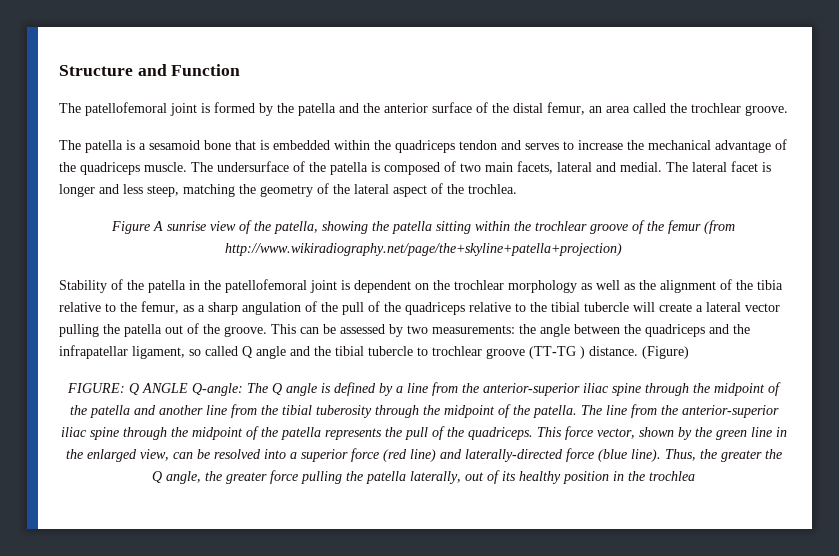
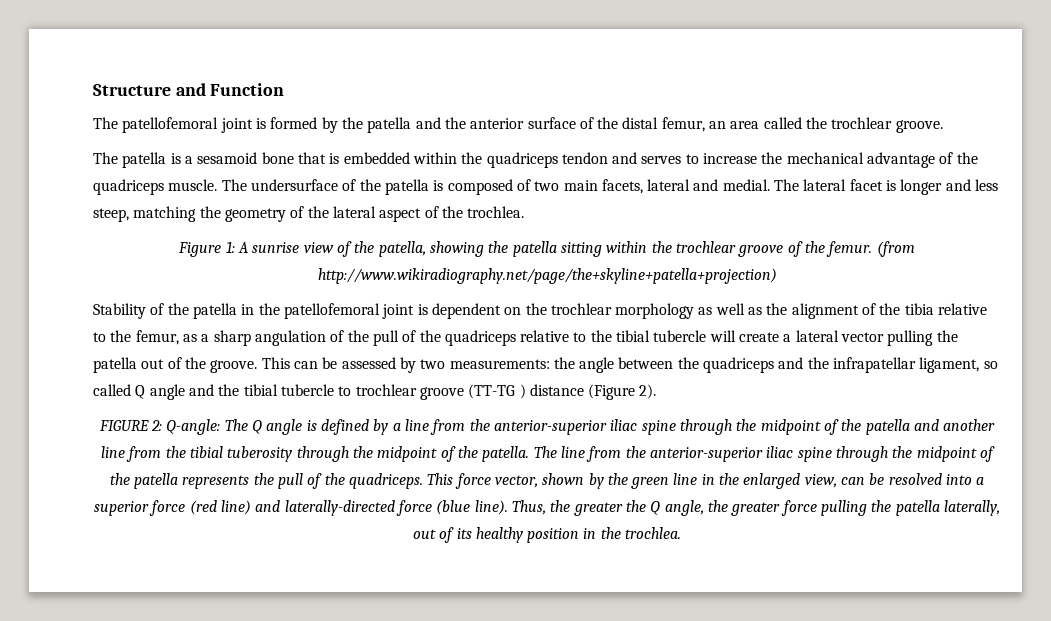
(150, 227) none -> [225,241,235,253] 1:
[668,220,701,234] femur -> [826,241,873,257] femur.
[589,346,689,359] [67,383,188,395] distance. (Figure) // FIGURE: Q ANGLE -> [529,384,657,400] [98,420,163,431] distance (Figure 2). // FIGURE 2:
[649,471,695,481] trochlea -> [625,527,682,539] trochlea.

